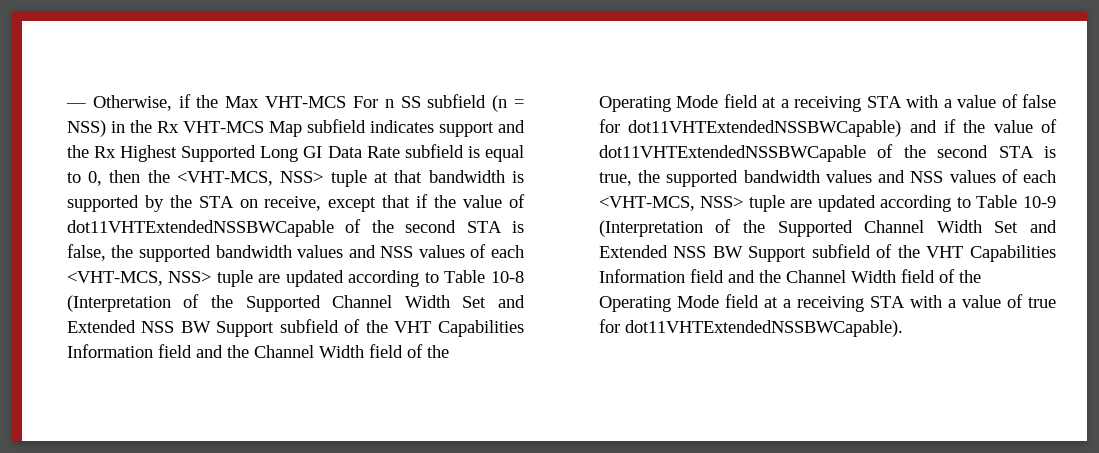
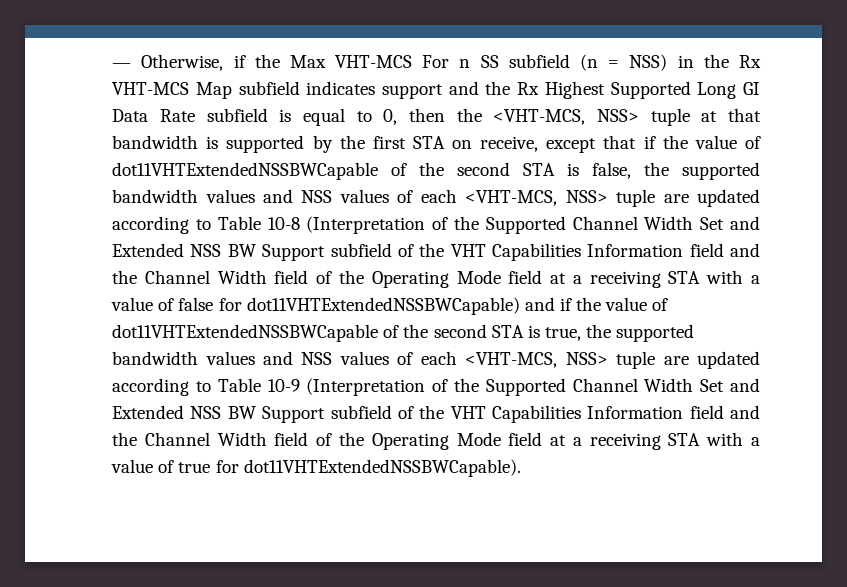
(192, 201) none -> [372,136,406,149] first

